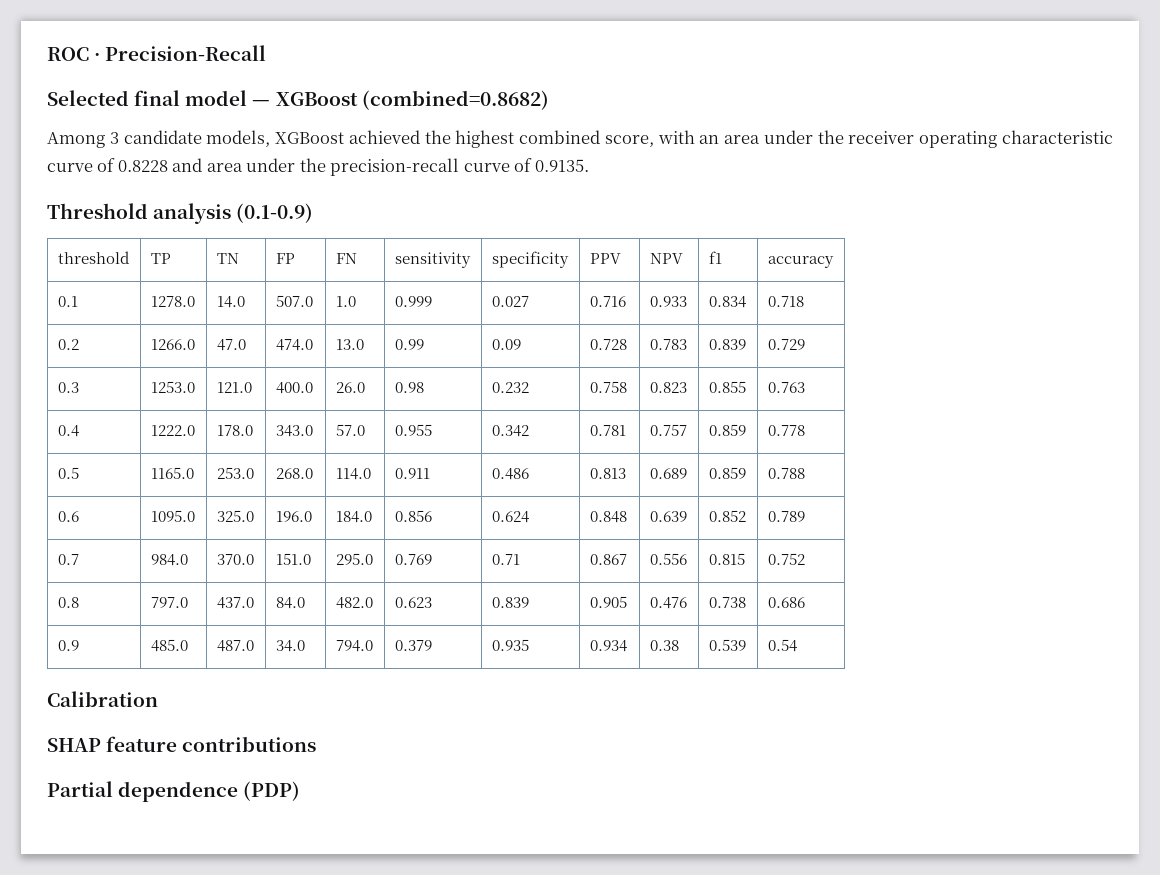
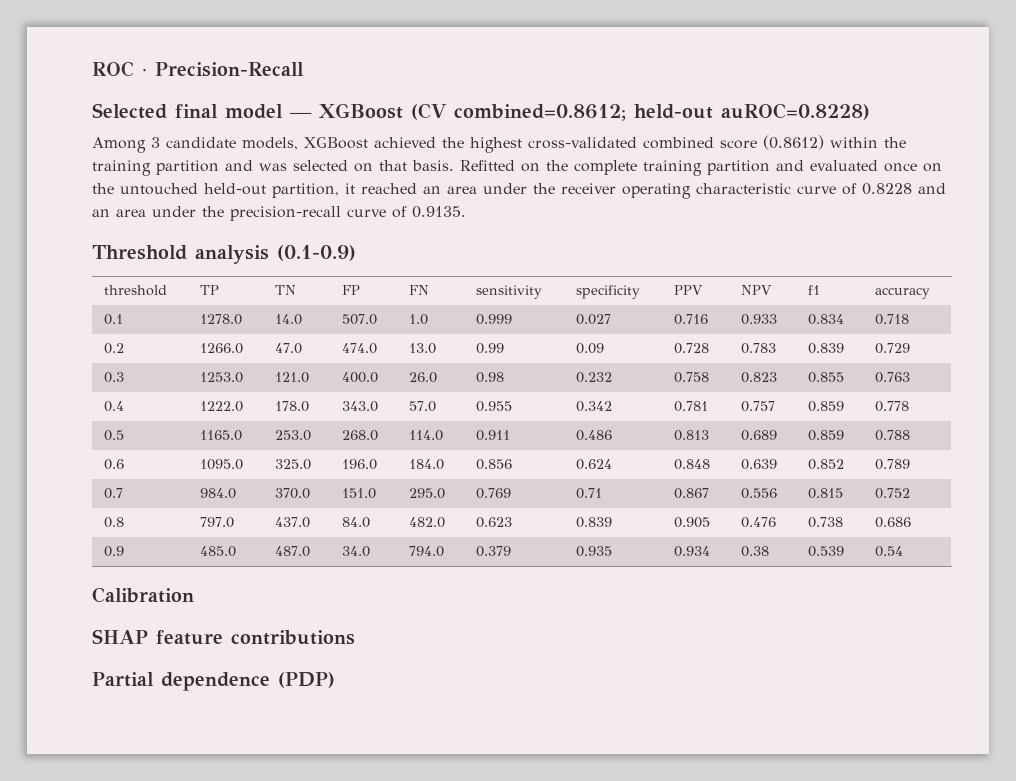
[361,90,549,110] (combined=0.8682) -> [411,103,870,121] (CV combined=0.8612; held-out auROC=0.8228)
[519,130,695,147] combined score, with -> [528,135,906,150] [92,160,942,176] [92,183,417,198] cross-validated combined score (0.8612) within the training partition and was selected on that basis. Refitted on the complete training partition and evaluated once on the untouched held-out partition, it reached
(203, 165) none -> [92,209,110,217] an

